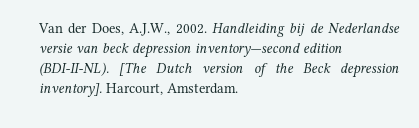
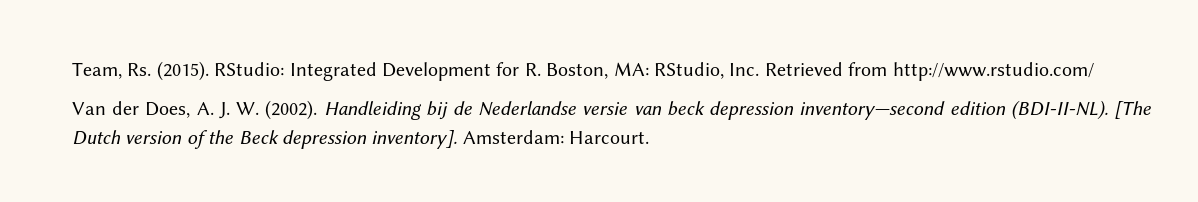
[38,23,207,36] Van der Does, A.J.W., 2002. -> [71,61,1094,81] [71,100,318,120] Team, Rs. (2015). RStudio: Integrated Development for R. Boston, MA: RStudio, Inc. Retrieved from http://www.rstudio.com/ // Van der Does, A. J. W. (2002).
[106,83,239,95] Harcourt, Amsterdam. -> [462,130,650,144] Amsterdam: Harcourt.

